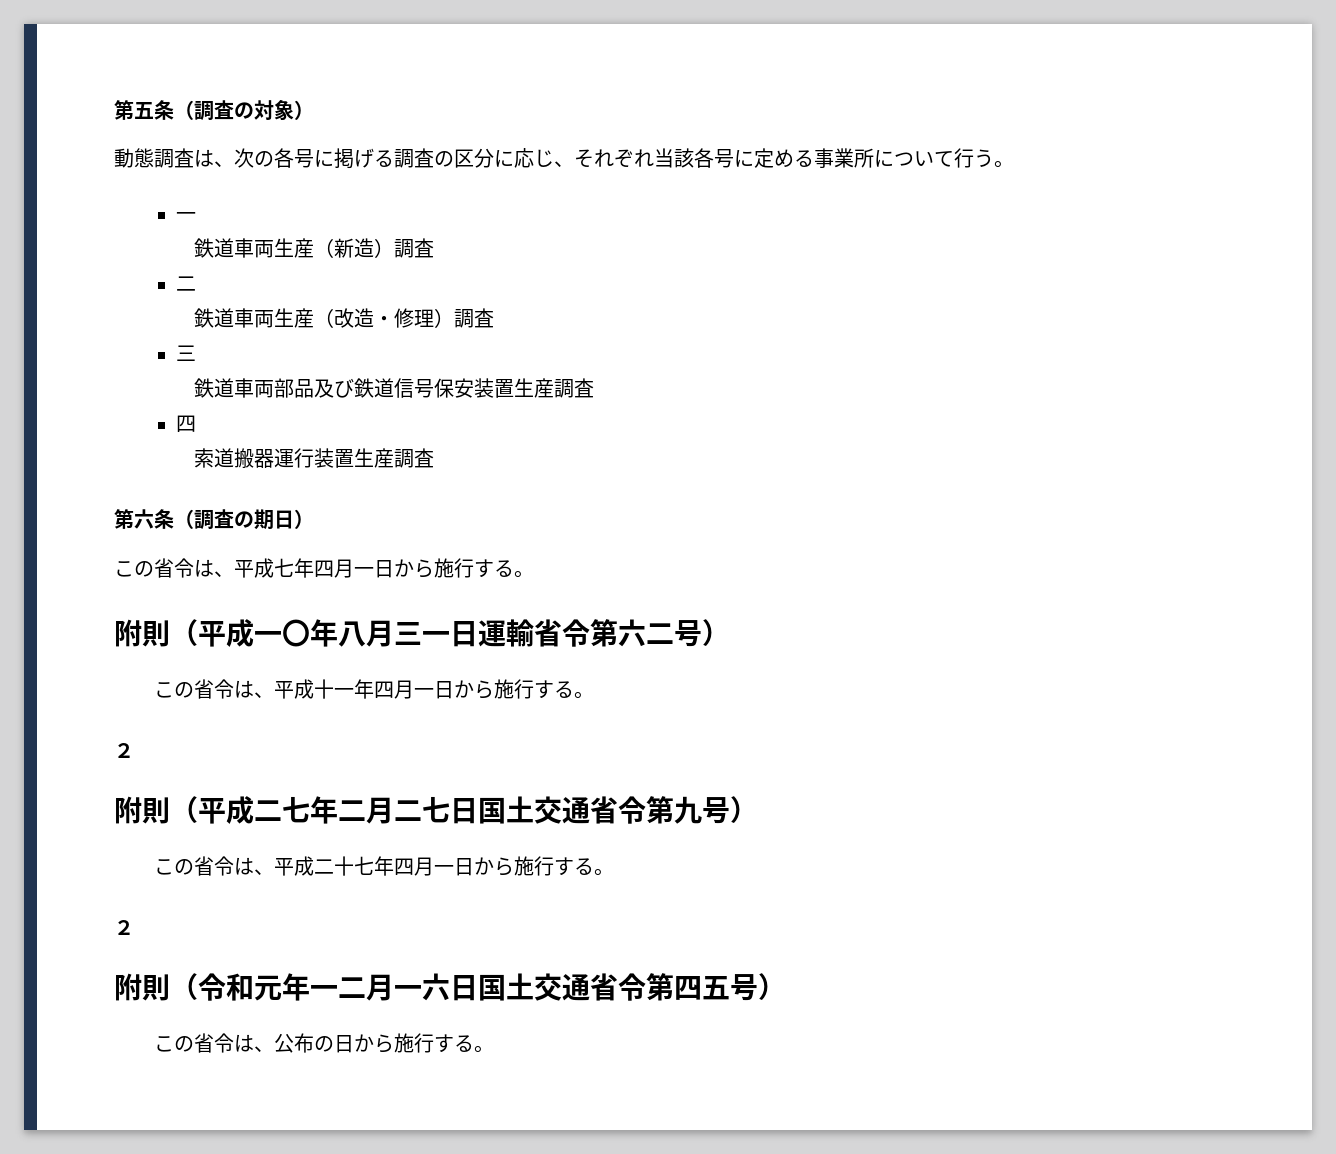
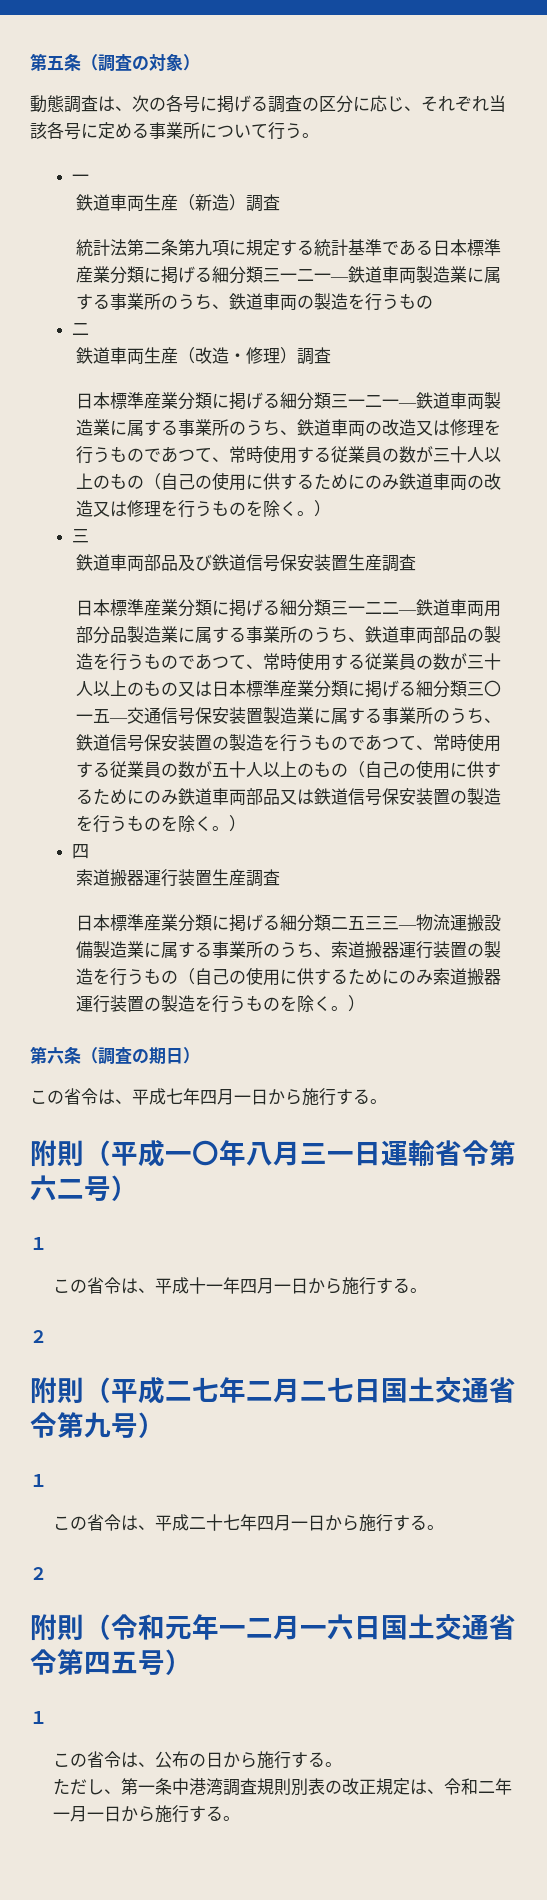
(434, 248) none -> [76,239,502,257] [76,266,502,284] [76,293,434,311] // 統計法第二条第九項に規定する統計基準である日本標準産業分類に掲げる細分類三一二一―鉄道車両製造業に属する事業所のうち、鉄道車両の製造を行うもの
(494, 318) none -> [76,392,502,410] [76,419,502,437] [76,445,502,464] [76,472,502,491] [76,500,332,518] // 日本標準産業分類に掲げる細分類三一二一―鉄道車両製造業に属する事業所のうち、鉄道車両の改造又は修理を行うものであつて、常時使用する従業員の数が三十人以上のもの（自己の使用に供するためにのみ鉄道車両の改造又は修理を行うものを除く。）
(594, 388) none -> [76,599,502,617] [76,626,502,644] [76,652,502,671] [76,680,502,698] [76,707,502,725] [76,733,502,752] [76,760,502,779] [76,788,502,806] [76,815,247,833] // 日本標準産業分類に掲げる細分類三一二二―鉄道車両用部分品製造業に属する事業所のうち、鉄道車両部品の製造を行うものであつて、常時使用する従業員の数が三十人以上のもの又は日本標準産業分類に掲げる細分類三〇一五―交通信号保安装置製造業に属する事業所のうち、鉄道信号保安装置の製造を行うものであつて、常時使用する従業員の数が五十人以上のもの（自己の使用に供するためにのみ鉄道車両部品又は鉄道信号保安装置の製造を行うものを除く。）
(434, 458) none -> [76,914,502,932] [76,941,502,959] [76,967,502,986] [76,995,366,1013] // 日本標準産業分類に掲げる細分類二五三三―物流運搬設備製造業に属する事業所のうち、索道搬器運行装置の製造を行うもの（自己の使用に供するためにのみ索道搬器運行装置の製造を行うものを除く。）
(730, 632) none -> [30,1237,47,1250] // １
(758, 809) none -> [30,1474,47,1487] // １
(786, 986) none -> [30,1711,47,1724] // １
(494, 1049) none -> [53,1778,513,1796] [53,1805,241,1823] // ただし、第一条中港湾調査規則別表の改正規定は、令和二年一月一日から施行する。

